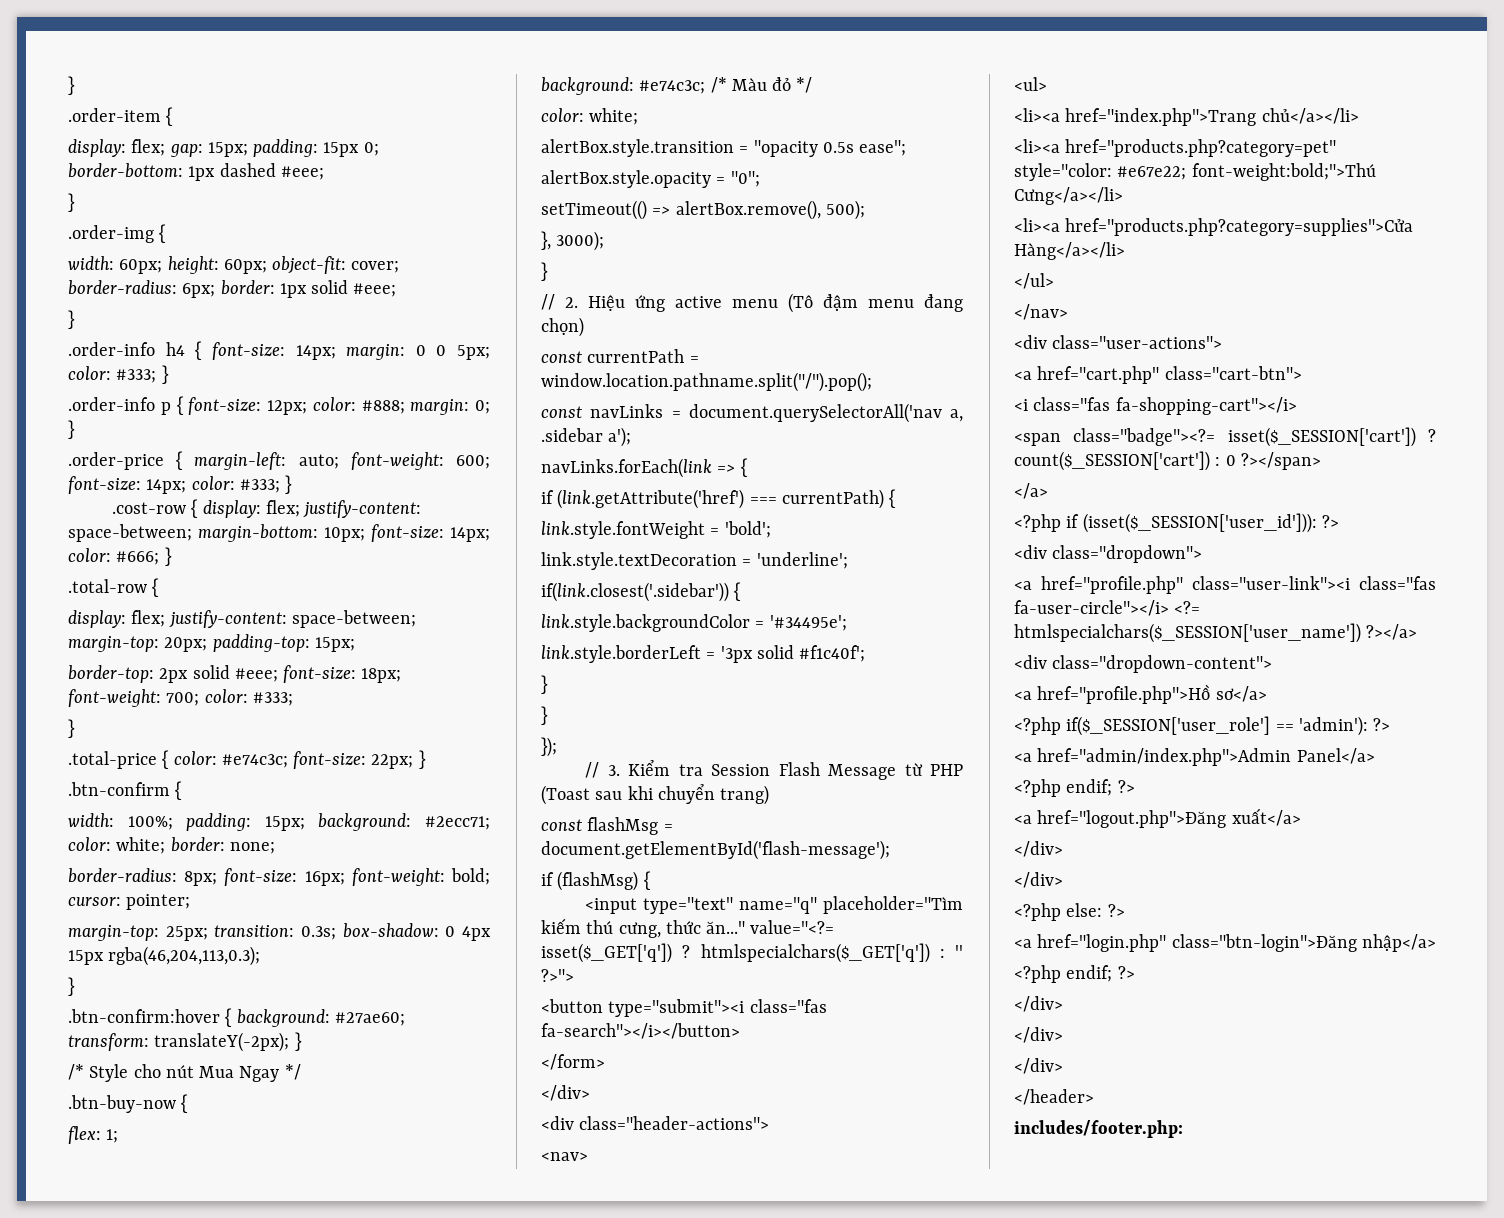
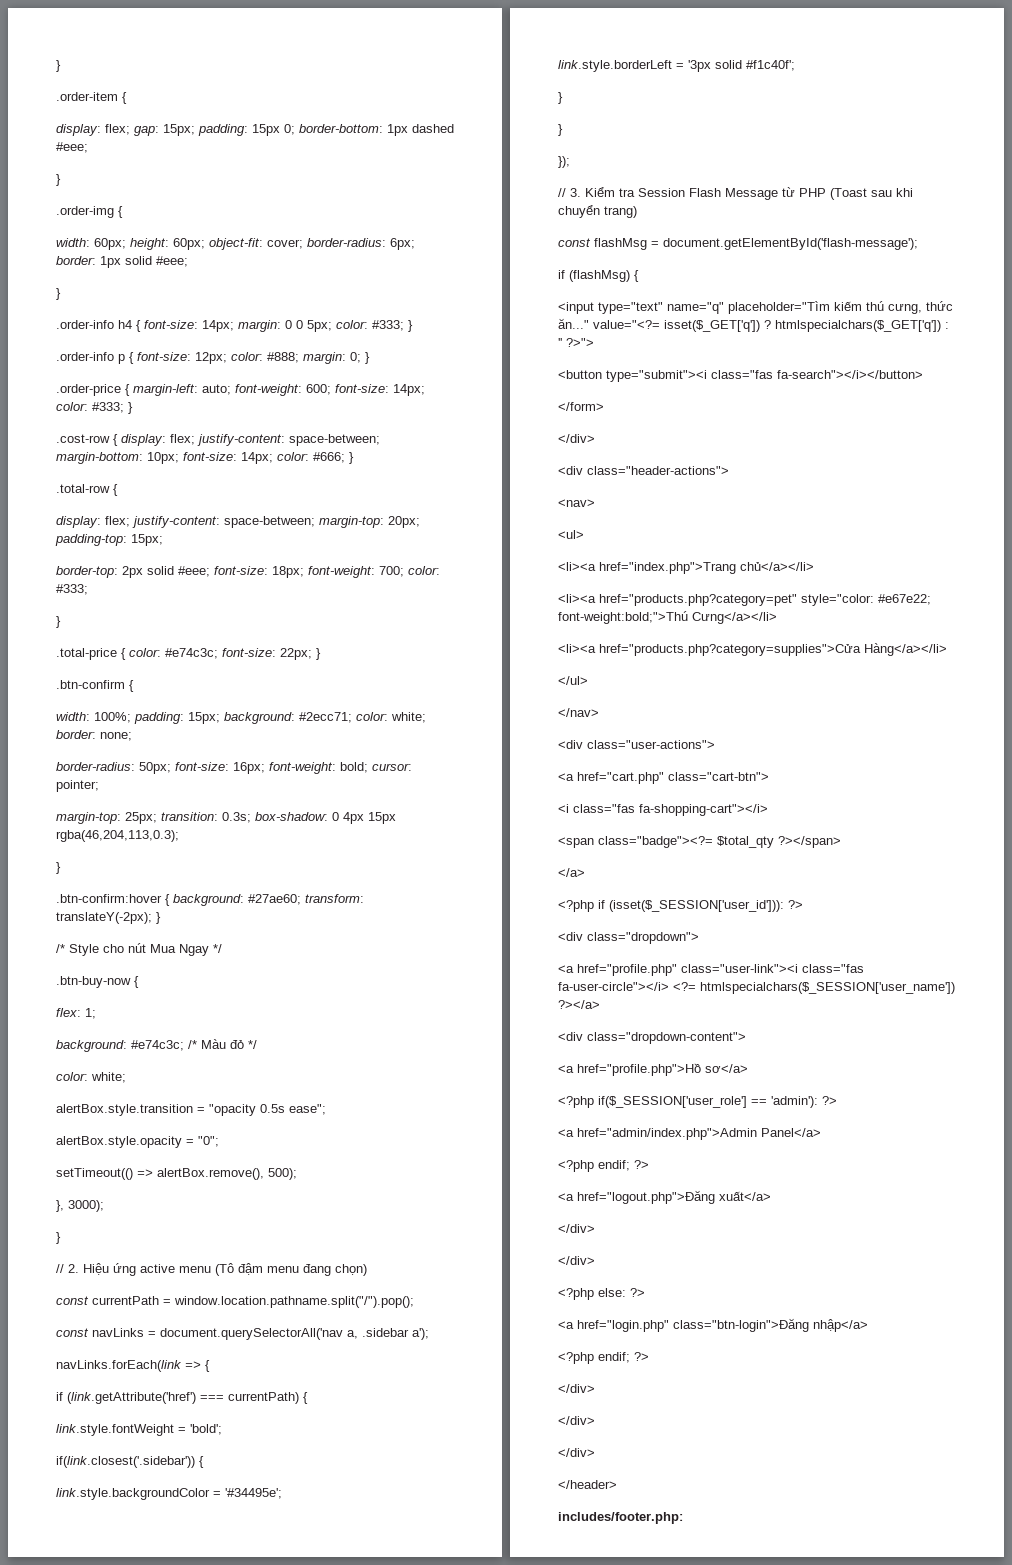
[184,871,218,886] 8px; -> [139,762,171,774] 50px;
[541,552,848,570] // link.style.textDecoration = 'underline'; -> (222, 1429) none
[1227,427,1436,447] [1014,451,1236,471] isset($_SESSION['cart']) ? count($_SESSION['cart']) : 0 -> [717,836,774,848] $total_qty

